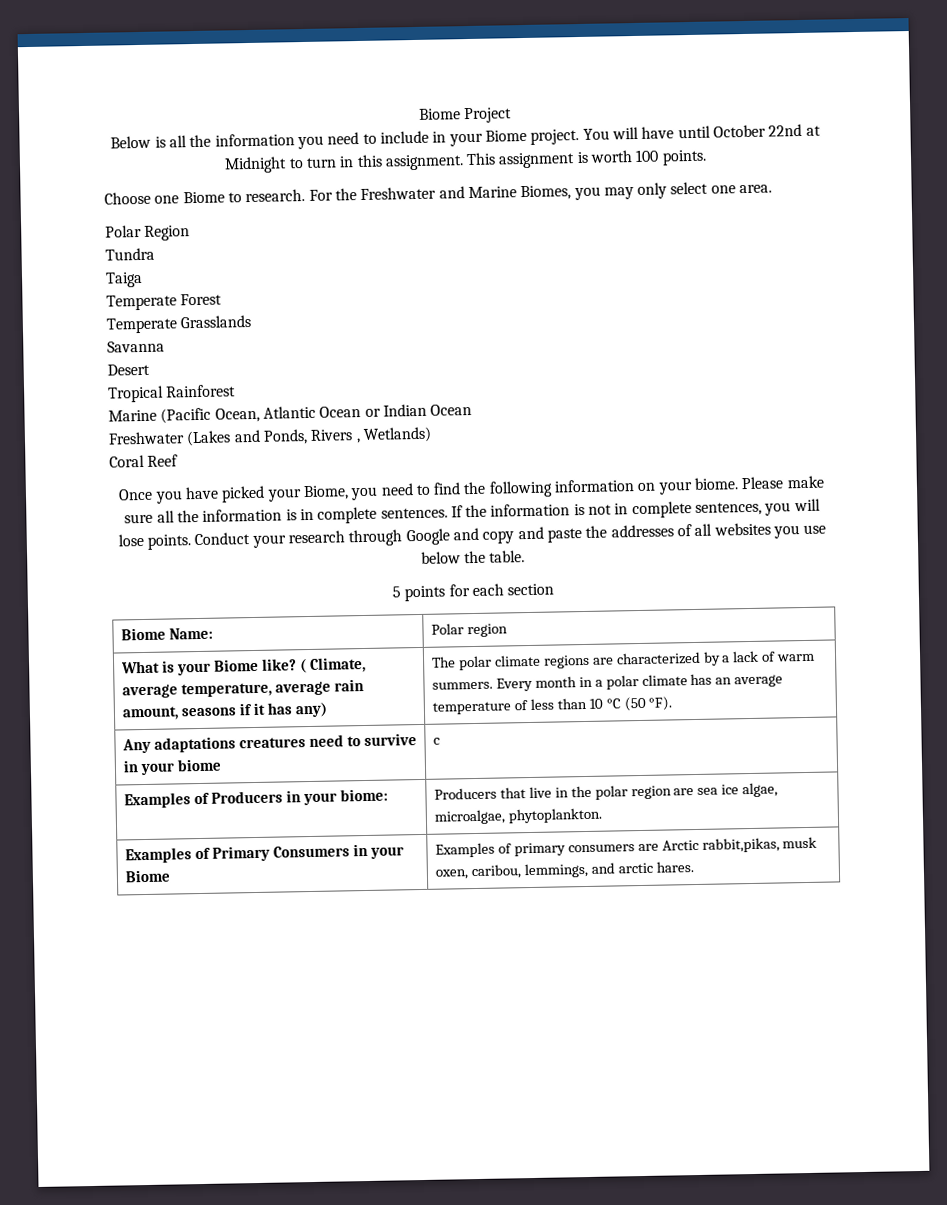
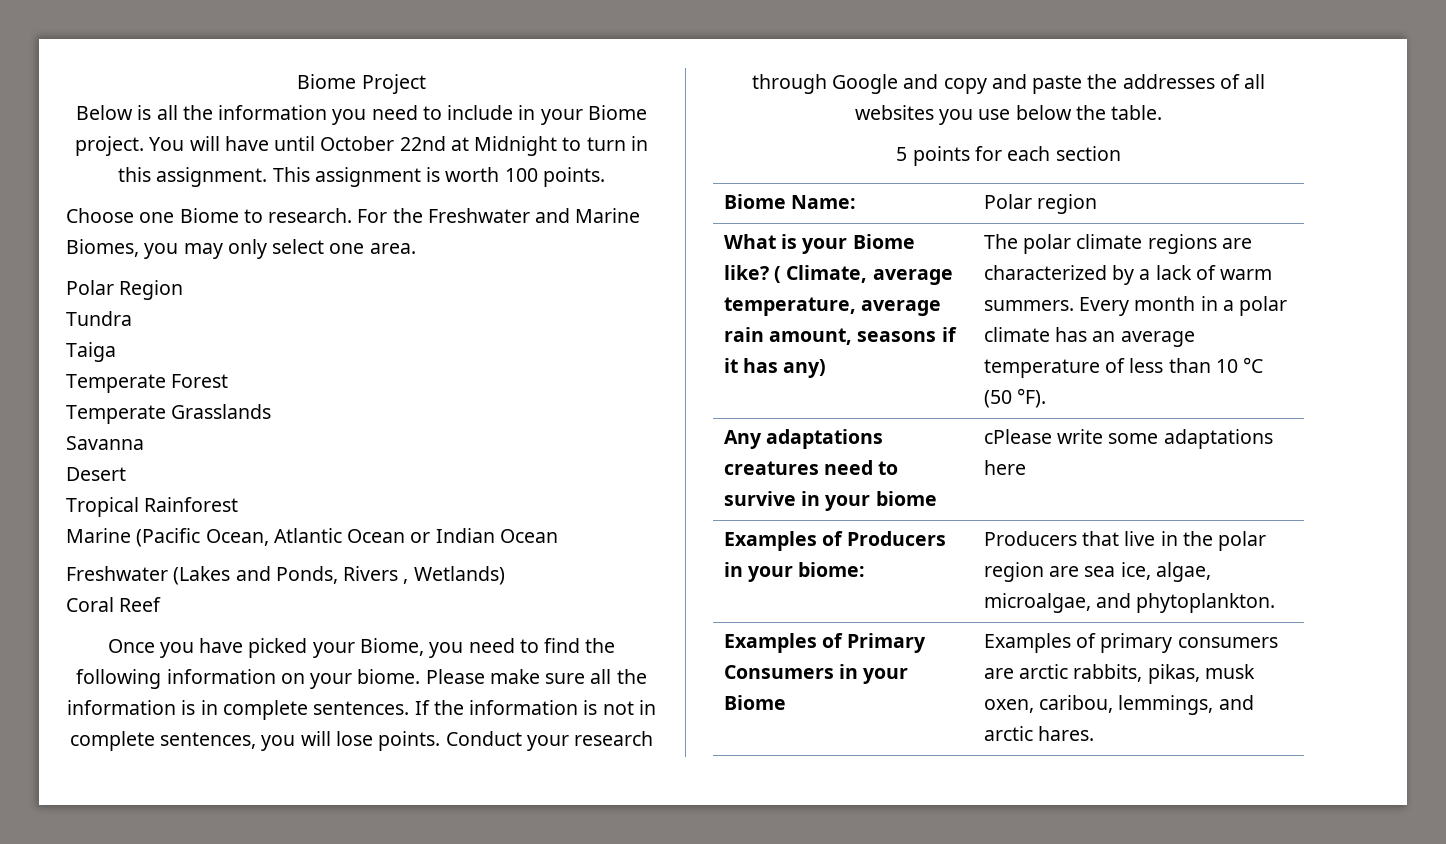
[433,737,441,745] c -> [983,429,1273,449] [983,460,1026,475] cPlease write some adaptations here
[721,784,740,795] ice -> [1120,562,1151,580] ice,
(507, 817) none -> [1096,593,1132,608] and
[661,837,780,853] Arctic rabbit,pikas, -> [1019,664,1200,684] arctic rabbits, pikas,

